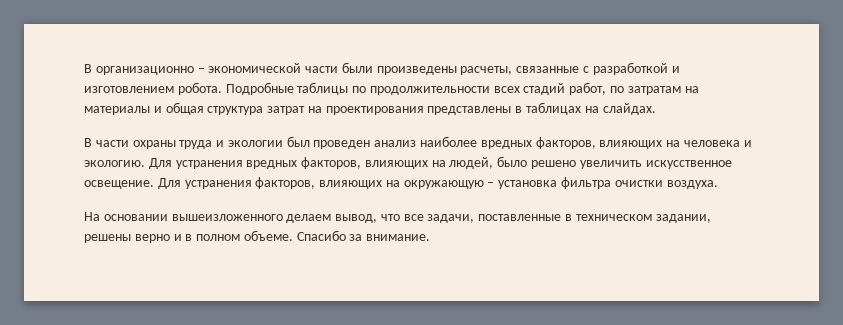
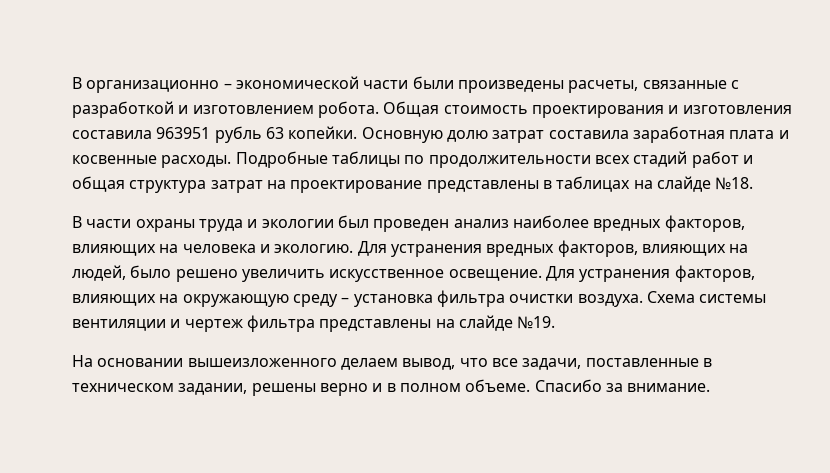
(222, 88) none -> [383,101,792,118] [72,126,789,143] [72,155,232,168] Общая стоимость проектирования и изготовления составила 963951 рубль 63 копейки. Основную долю затрат составила заработная плата и косвенные расходы.
[569,82,699,95] [84,106,150,115] работ, по затратам на материалы -> [691,151,739,168] работ
[325,106,424,115] проектирования -> [290,180,423,193] проектирование
[602,103,656,115] слайдах. -> [656,176,754,192] слайде №18.
(484, 184) none -> [292,294,338,307] среду
(718, 184) none -> [646,291,767,303] [72,315,556,332] Схема системы вентиляции и чертеж фильтра представлены на слайде №19.

